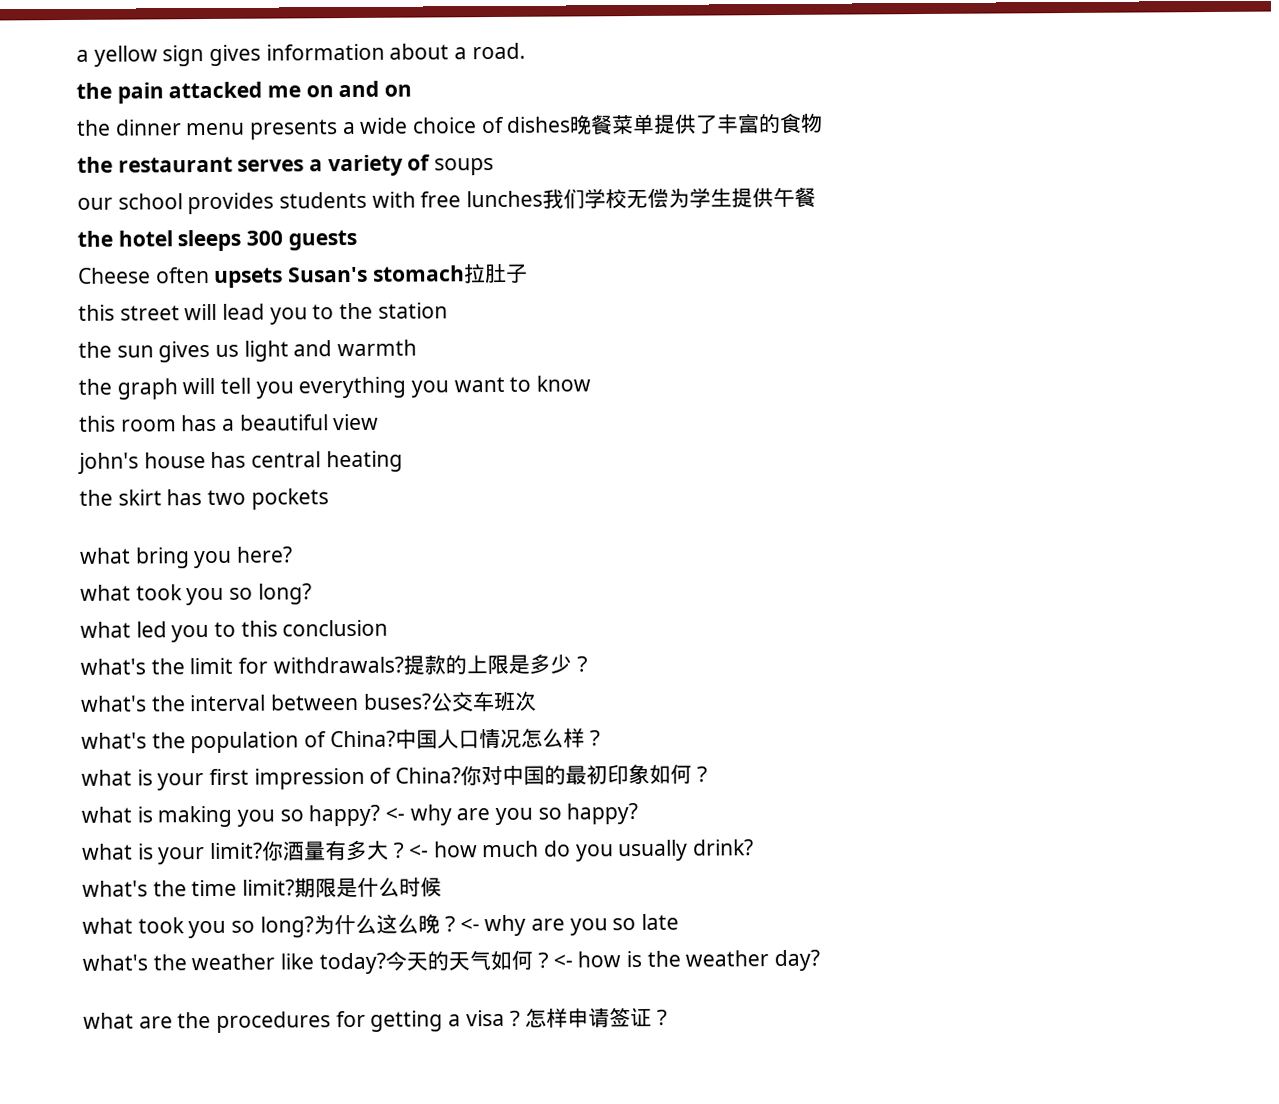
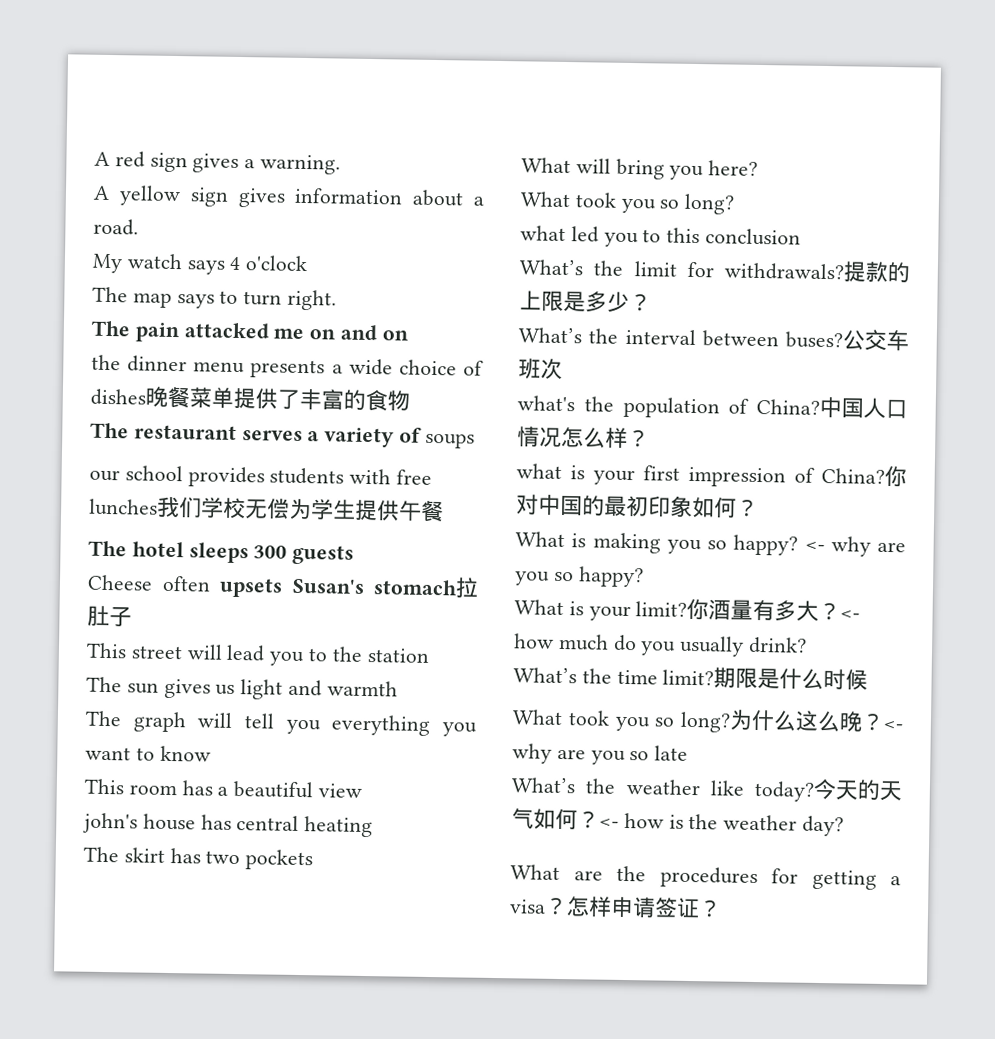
[76,49,89,62] a -> [94,151,342,175] [93,185,110,200] A red sign gives a warning. // A
[76,82,112,99] the -> [92,253,309,275] [92,286,338,311] [91,320,131,337] My watch says 4 o'clock // The map says to turn right. // The
[77,156,113,173] the -> [90,422,129,439] The
[77,230,113,247] the -> [88,540,127,557] The
[78,304,115,321] this -> [86,642,127,659] This
[78,341,112,358] the -> [86,676,122,693] The
[78,378,112,395] the -> [85,710,122,727] The
[79,415,116,432] this -> [84,778,124,795] This
[79,489,113,506] the -> [83,846,119,863] The
[79,547,131,564] what -> [521,157,611,174] What will
[80,584,131,601] what -> [520,191,571,208] What
[80,658,146,675] what's -> [519,259,583,276] What’s
[80,695,147,712] what's -> [518,327,582,344] What’s
[81,806,132,823] what -> [515,531,565,548] What
[82,843,133,860] what -> [514,599,564,616] What
[82,880,148,897] what's -> [513,667,577,684] What’s
[82,917,133,934] what -> [512,709,563,726] What
[82,954,148,971] what's -> [511,777,576,794] What’s
[83,1012,134,1029] what -> [510,864,560,880] What

